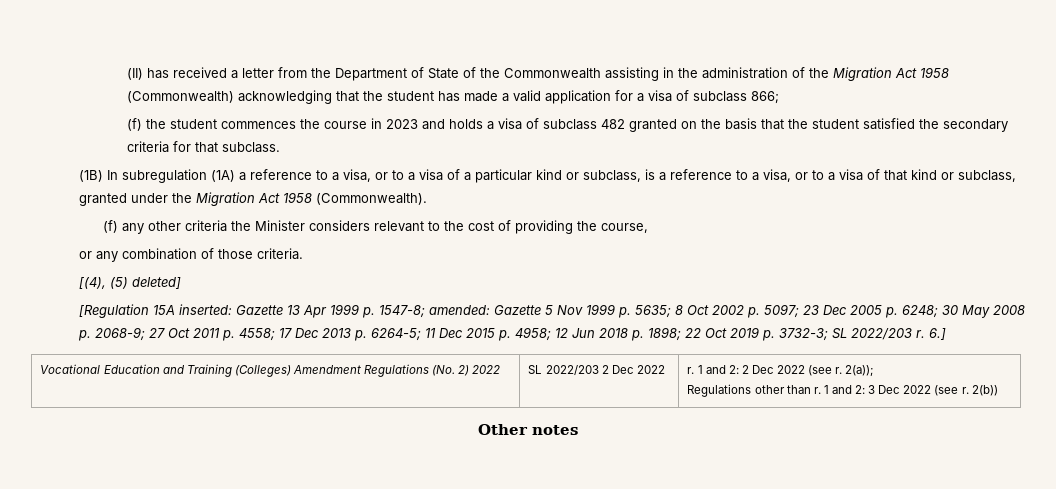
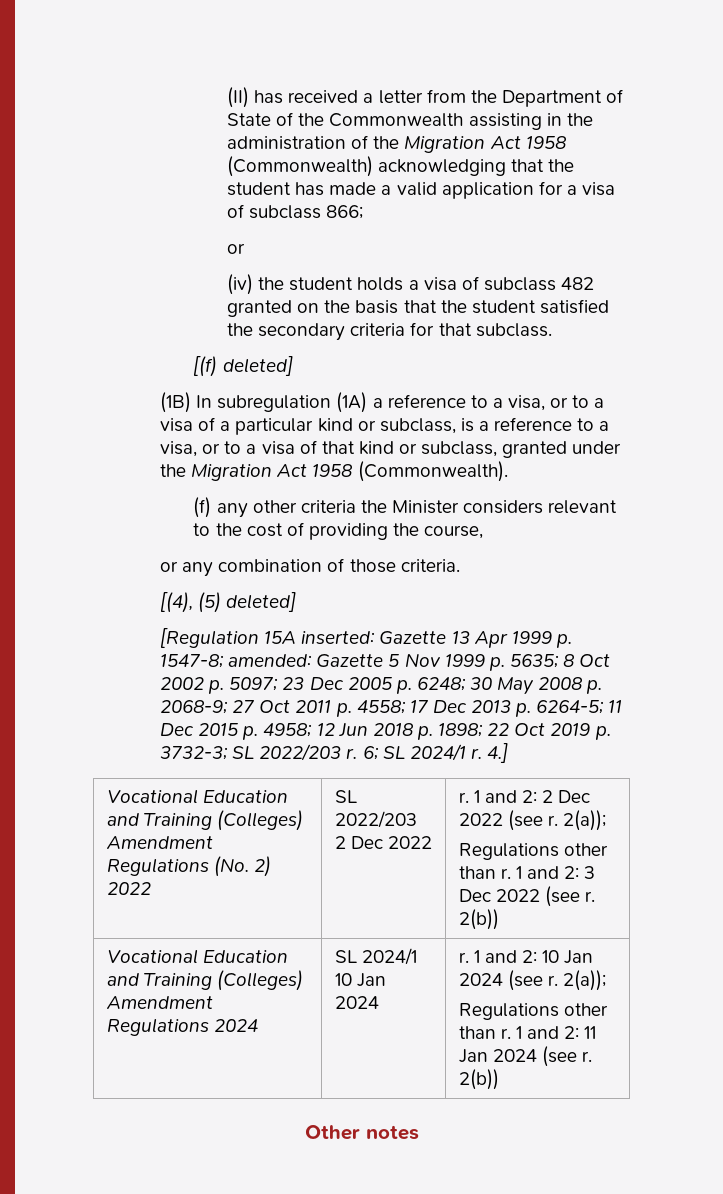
[126,118,445,131] (f) the student commences the course in 2023 and -> [226,243,245,254] [226,274,354,295] or // (iv) the student
(280, 147) none -> [193,356,293,377] // [(f) deleted]
[928,328,946,340] 6.] -> [362,743,509,763] 6; SL 2024/1 r. 4.]
(998, 390) none -> [106,949,288,964] [106,970,304,991] [105,996,213,1009] [106,1018,258,1036] [334,948,417,965] [334,973,386,987] [334,996,379,1009] [458,950,594,964] [458,970,607,991] [458,1003,608,1020] [458,1026,597,1039] [458,1046,593,1067] [458,1069,499,1090] // Vocational Education and Training (Colleges) Amendment Regulations 2024 | SL 2024/1 10 Jan 2024 | r. 1 and 2: 10 Jan 2024 (see r. 2(a)); // Regulations other than r. 1 and 2: 11 Jan 2024 (see r. 2(b))

